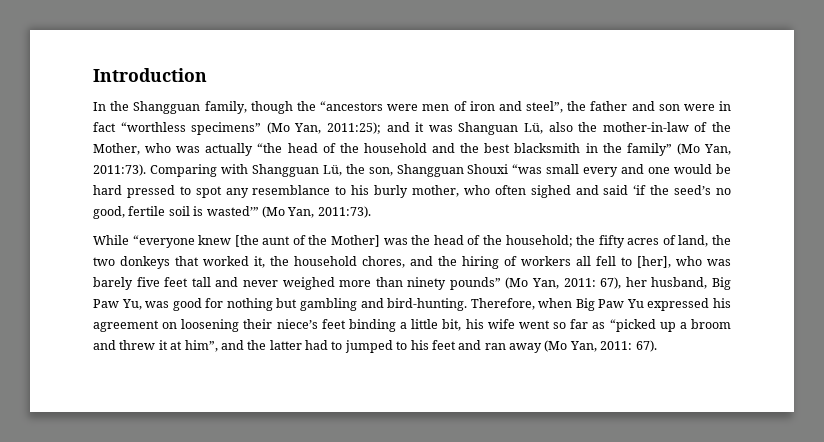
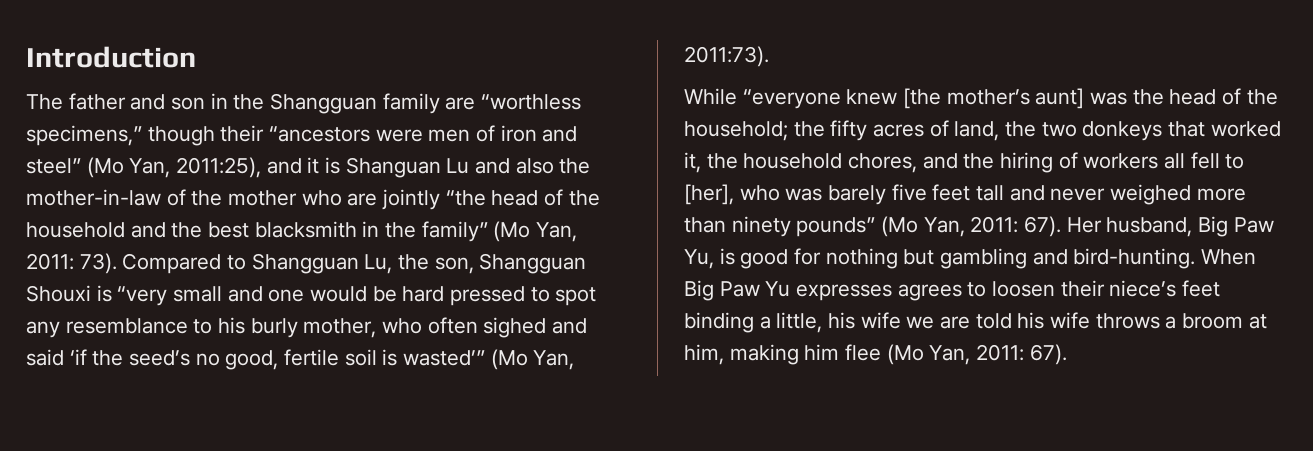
[93,101,316,114] In the Shangguan family, though the -> [26,93,582,114] [26,125,265,146] The father and son in the Shangguan family are “worthless specimens,” though their
[526,101,731,113] [93,122,381,135] steel”, the father and son were in fact “worthless specimens” (Mo Yan, 2011:25); -> [26,157,262,178] steel” (Mo Yan, 2011:25),
[428,122,544,135] was Shanguan Lü, -> [325,157,511,178] is Shanguan Lu and
[93,143,254,156] Mother, who was actually -> [228,189,441,210] mother who are jointly
[93,164,342,177] 2011:73). Comparing with Shangguan Lü, -> [26,253,393,274] 2011: 73). Compared to Shangguan Lu,
[512,164,619,177] “was small every -> [96,285,223,306] is “very small
[262,235,381,247] aunt of the Mother] -> [946,88,1085,109] mother’s aunt]
[600,277,647,289] 67), her -> [1024,216,1102,237] 67). Her
[145,301,170,308] was -> [719,248,735,265] is
[470,298,573,310] Therefore, when -> [1201,249,1257,265] When
[647,298,731,311] [93,319,240,332] expressed his agreement on loosening -> [796,281,1056,301] expresses agrees to loosen
[411,319,731,332] [93,340,542,353] little bit, his wife went so far as “picked up a broom and threw it at him”, and the latter had to jumped to his feet and ran away -> [776,312,1267,333] [684,344,882,365] little, his wife we are told his wife throws a broom at him, making him flee

